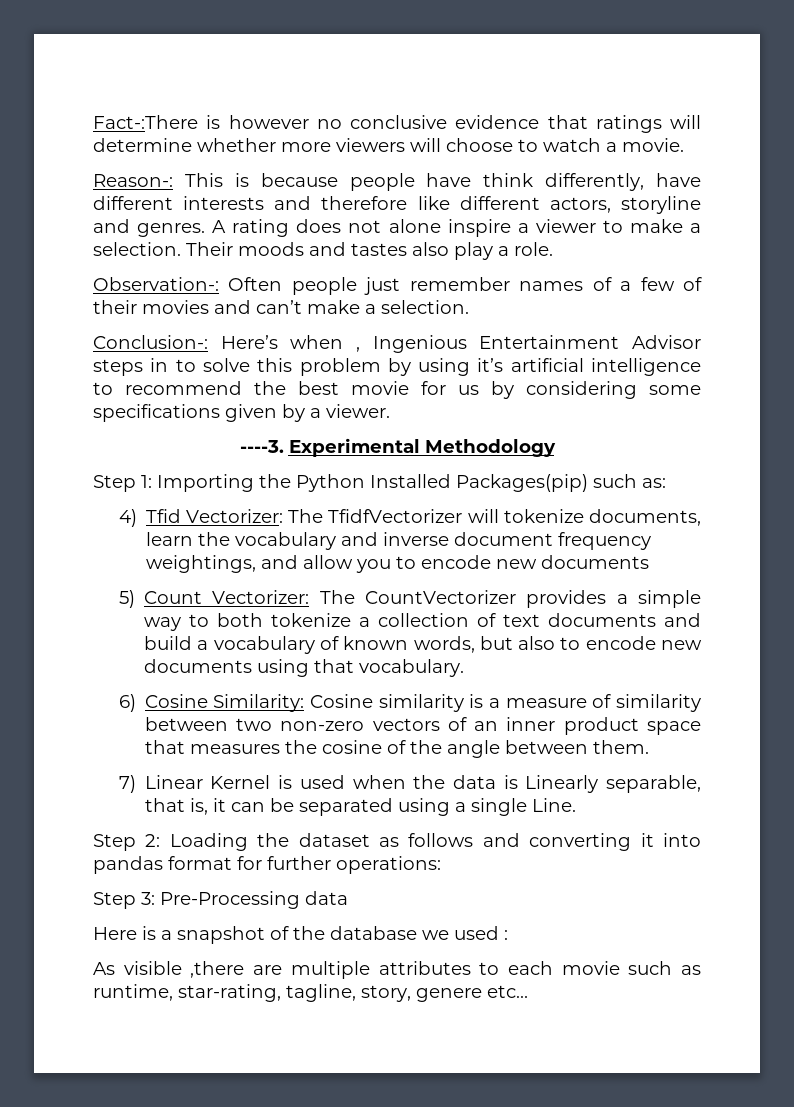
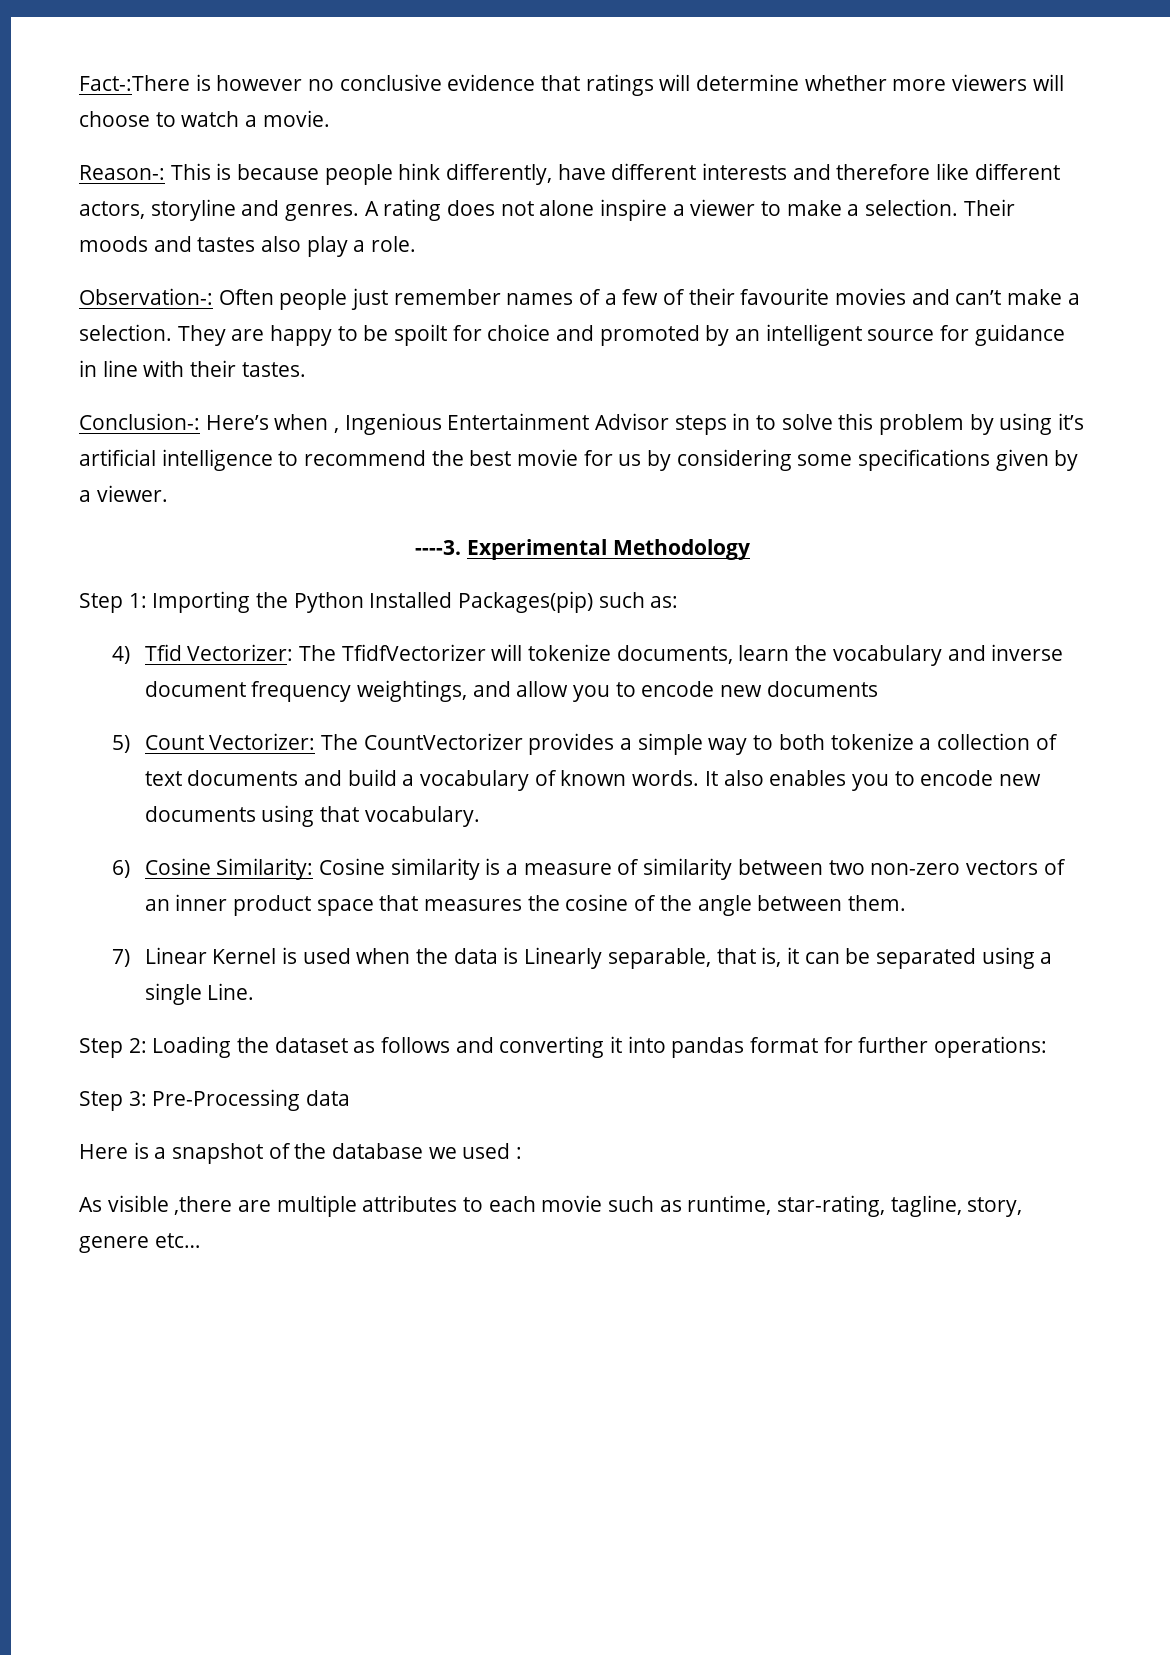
[426,173,534,187] have think -> [398,163,441,180] hink
(137, 307) none -> [740,288,830,305] favourite
(469, 307) none -> [177,324,1065,346] [79,360,306,377] They are happy to be spoilt for choice and promoted by an intelligent source for guidance in line with their tastes.
[413,636,556,653] words, but also -> [632,770,889,791] words. It also enables you

